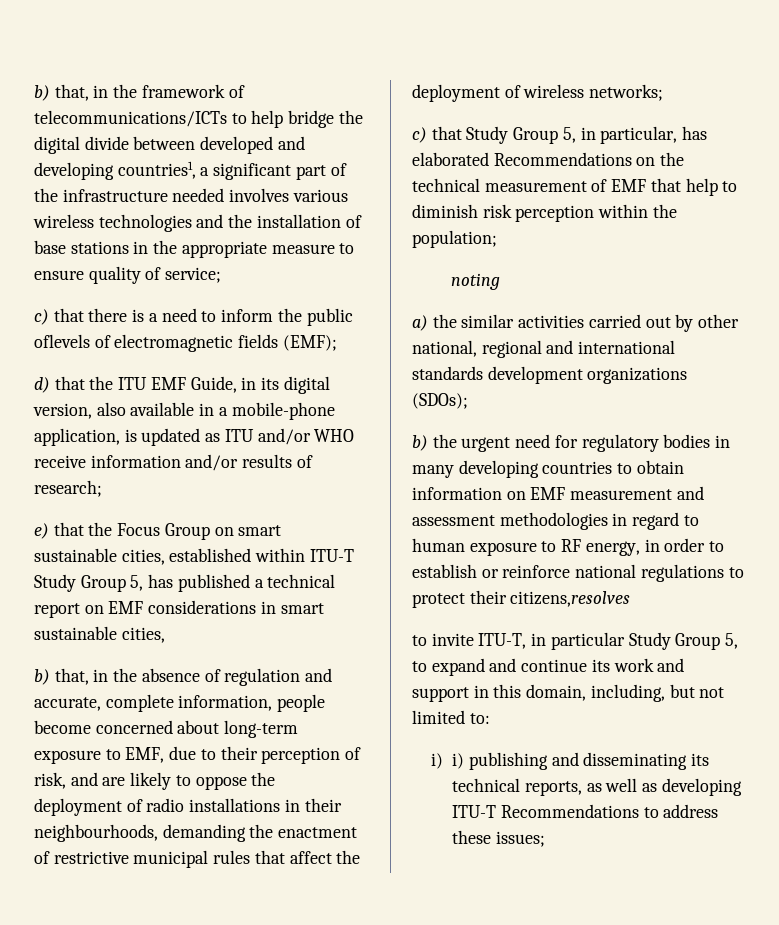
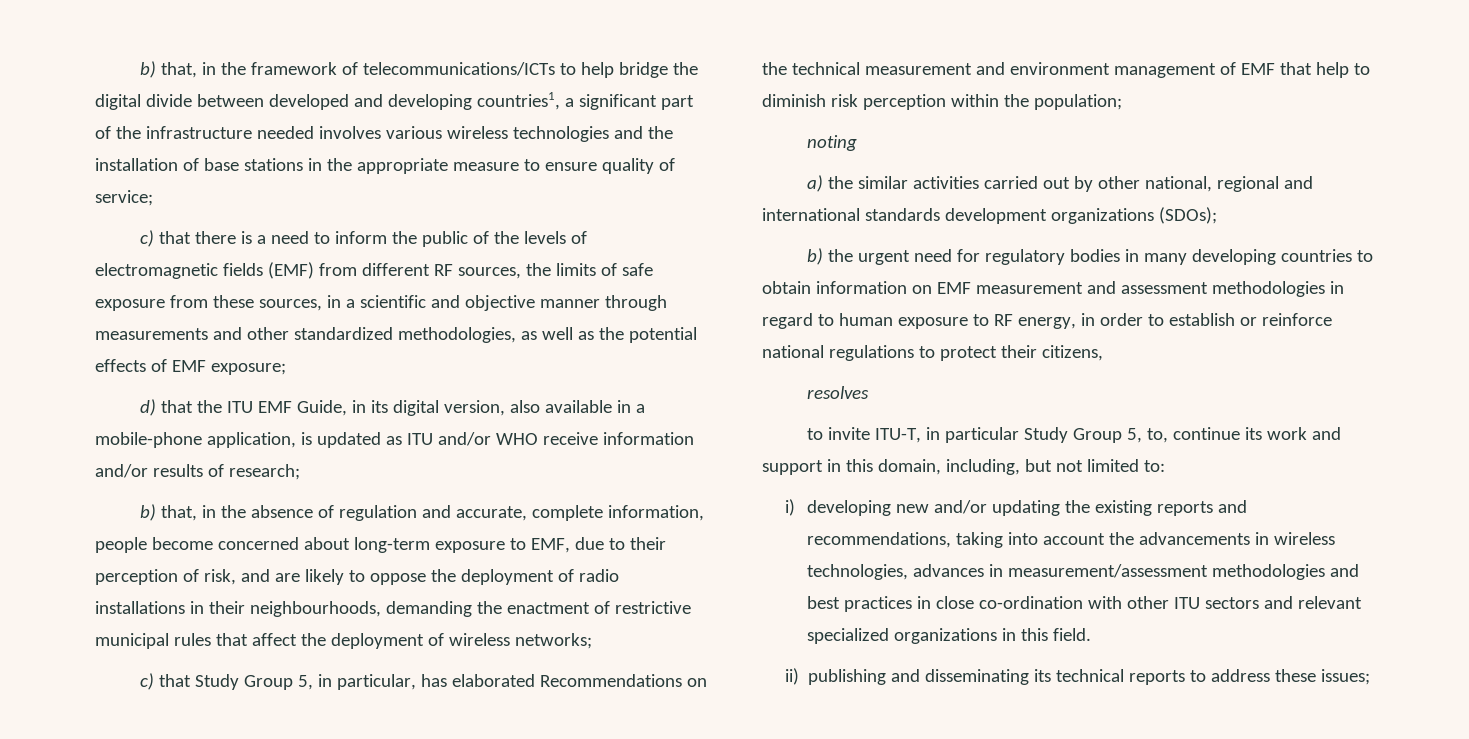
[34,334,337,352] oflevels of electromagnetic fields (EMF); -> [472,231,587,244] [95,262,653,279] [95,295,667,311] [95,327,697,343] [95,359,286,375] of the levels of electromagnetic fields (EMF) from different RF sources, the limits of safe exposure from these sources, in a scientific and objective manner through measurements and other standardized methodologies, as well as the potential effects of EMF exposure;
[34,522,282,540] [34,548,354,565] [34,574,336,592] [34,600,324,618] [34,626,165,643] // e) that the Focus Group on smart sustainable cities, established within ITU-T Study Group 5, has published a technical report on EMF considerations in smart sustainable cities, -> (300, 472) none
(587, 186) none -> [975,62,1216,78] and environment management
[510,591,631,607] citizens,resolves -> [1041,345,1103,361] [807,386,870,399] citizens, // resolves
[412,658,517,676] to expand and -> [1146,428,1168,443] to,
[452,753,465,769] i) -> [807,500,1247,516] [807,532,1335,548] [807,564,1359,580] [807,596,1362,612] [807,628,1091,644] [784,668,799,685] developing new and/or updating the existing reports and recommendations, taking into account the advancements in wireless technologies, advances in measurement/assessment methodologies and best practices in close co-ordination with other ITU sectors and relevant specialized organizations in this field. // ii)
[524,778,742,796] [452,804,639,818] reports, as well as developing ITU-T Recommendations -> [1128,670,1185,685] reports

